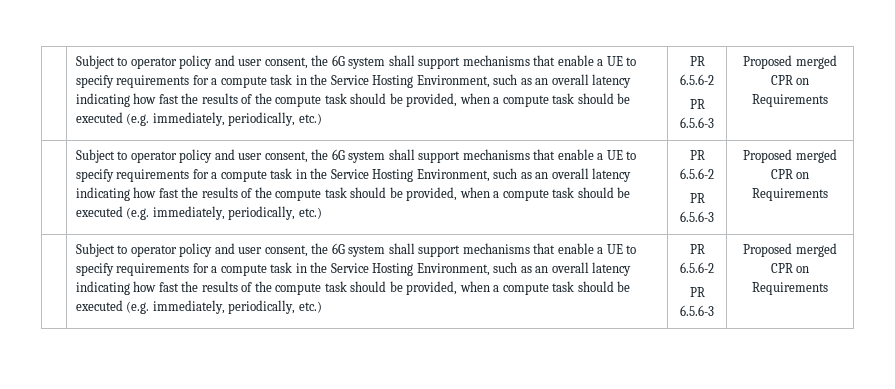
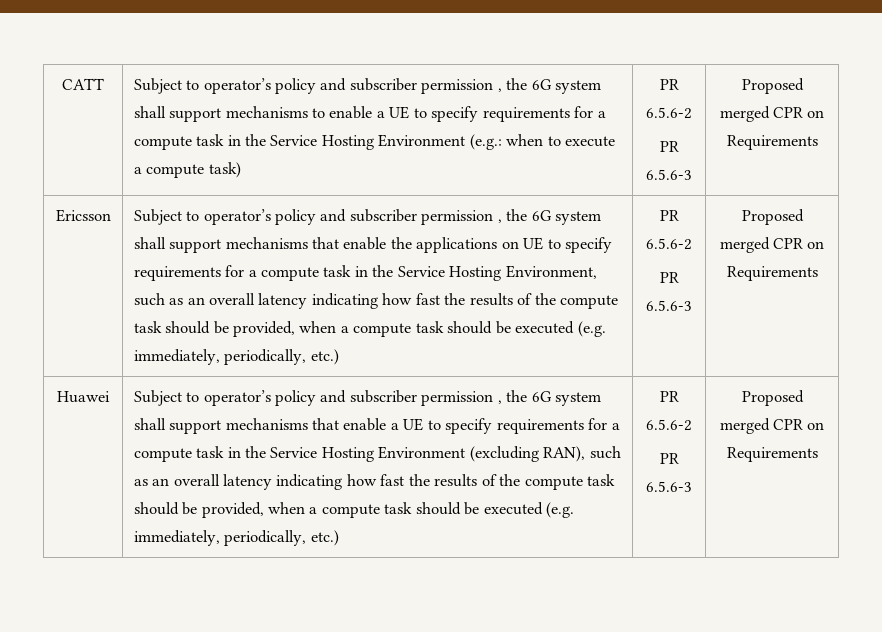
[75,55,604,69] | Subject to operator policy and user consent, the 6G system shall support mechanisms that enable a -> [62,78,104,90] [133,78,602,94] [133,106,606,122] [133,134,616,150] [133,162,241,178] [659,79,679,90] [646,107,692,119] [659,141,679,152] [646,169,692,180] [741,78,804,94] [719,106,825,122] [726,135,818,150] [55,209,111,222] [133,209,602,225] [133,237,519,253] CATT | Subject to operator’s policy and subscriber permission , the 6G system shall support mechanisms to enable a UE to specify requirements for a compute task in the Service Hosting Environment (e.g.: when to execute a compute task) | PR 6.5.6-2 // PR 6.5.6-3 | Proposed merged CPR on Requirements // Ericsson | Subject to operator’s policy and subscriber permission , the 6G system shall support mechanisms that enable the applications on
[75,149,308,163] | Subject to operator policy and user consent, -> [57,391,110,403] [133,390,502,406] Huawei | Subject to operator’s policy and subscriber permission ,
[416,169,490,182] Environment, -> [378,446,586,462] Environment (excluding RAN),
[75,243,637,257] [75,262,632,276] [75,281,631,295] [75,300,322,314] [689,244,705,254] [680,262,714,273] [689,287,705,297] [680,305,714,316] [743,243,837,257] [770,263,810,273] [752,282,828,295] // | Subject to operator policy and user consent, the 6G system shall support mechanisms that enable a UE to specify requirements for a compute task in the Service Hosting Environment, such as an overall latency indicating how fast the results of the compute task should be provided, when a compute task should be executed (e.g. immediately, periodically, etc.) | PR 6.5.6-2 // PR 6.5.6-3 | Proposed merged CPR on Requirements -> (818, 454) none

